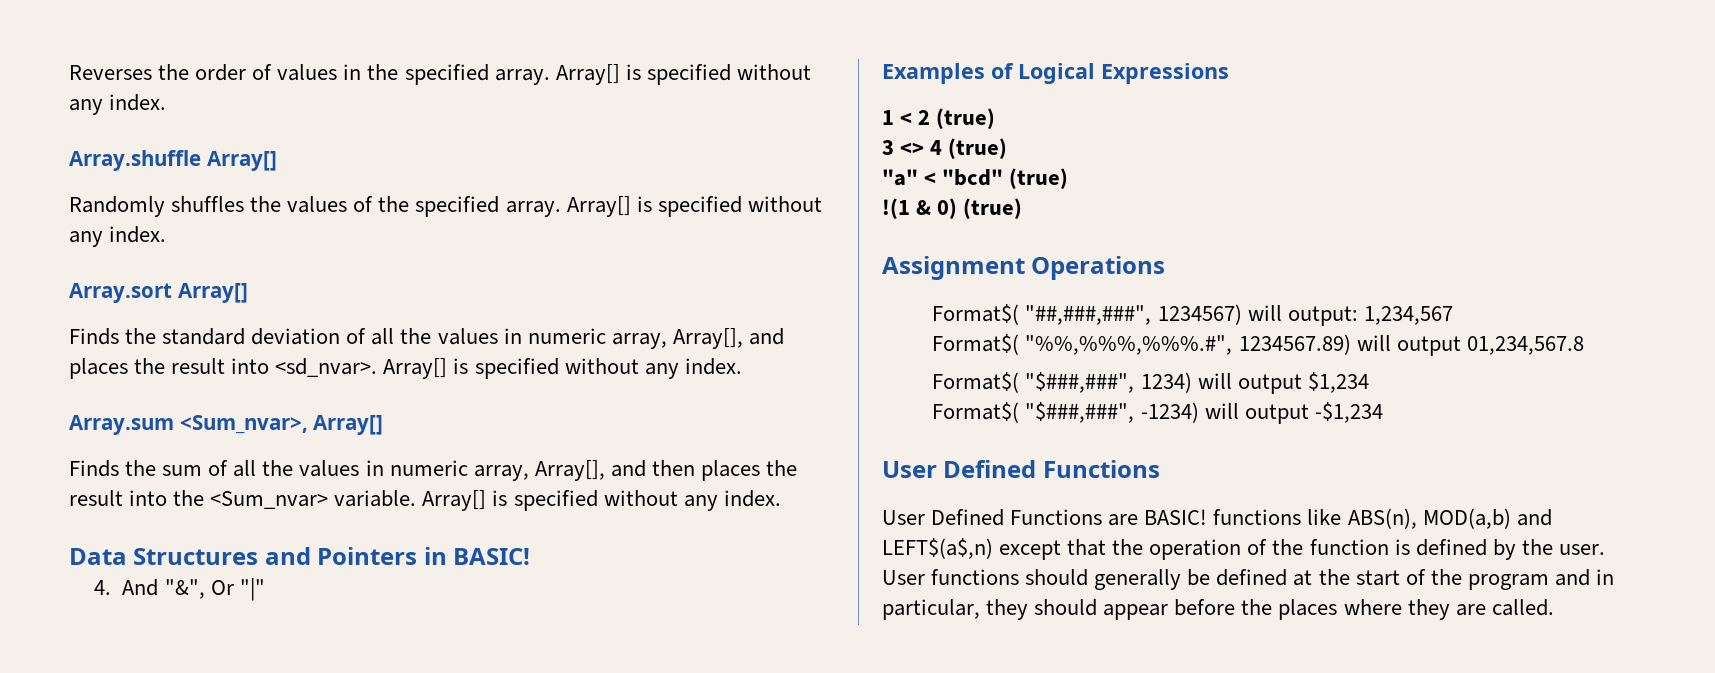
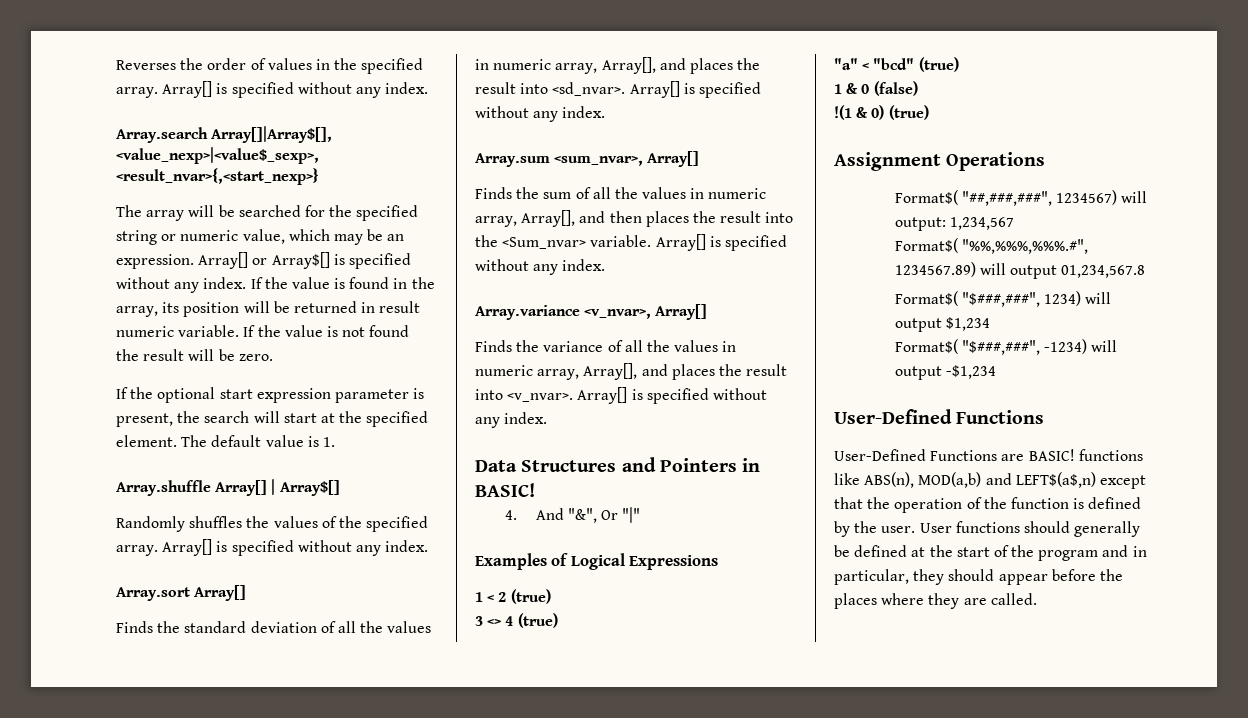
(167, 102) none -> [116,126,333,143] [116,147,319,164] [116,168,319,185] [116,205,419,221] [116,229,405,245] [116,252,411,269] [116,277,435,293] [116,301,421,317] [116,325,410,337] [116,349,273,361] [116,387,425,403] [116,411,429,427] [116,435,335,447] // Array.search Array[]|Array$[], <value_nexp>|<value$_sexp>, <result_nvar>{,<start_nexp>} // The array will be searched for the specified string or numeric value, which may be an expression. Array[] or Array$[] is specified without any index. If the value is found in the array, its position will be returned in result numeric variable. If the value is not found the result will be zero. // If the optional start expression parameter is present, the search will start at the specified element. The default value is 1.
(277, 161) none -> [271,479,340,496] | Array$[]
[179,415,308,434] <Sum_nvar>, -> [554,156,644,166] <sum_nvar>,
(781, 498) none -> [475,304,708,320] [475,340,737,352] [475,363,788,380] [475,387,767,404] [475,412,548,428] // Array.variance <v_nvar>, Array[] // Finds the variance of all the values in numeric array, Array[], and places the result into <v_nvar>. Array[] is specified without any index.
(1069, 178) none -> [834,81,918,96] // 1 & 0 (false)
[882,460,1037,478] User Defined -> [834,409,952,424] User-Defined
[882,509,1005,526] User Defined -> [834,449,926,461] User-Defined

